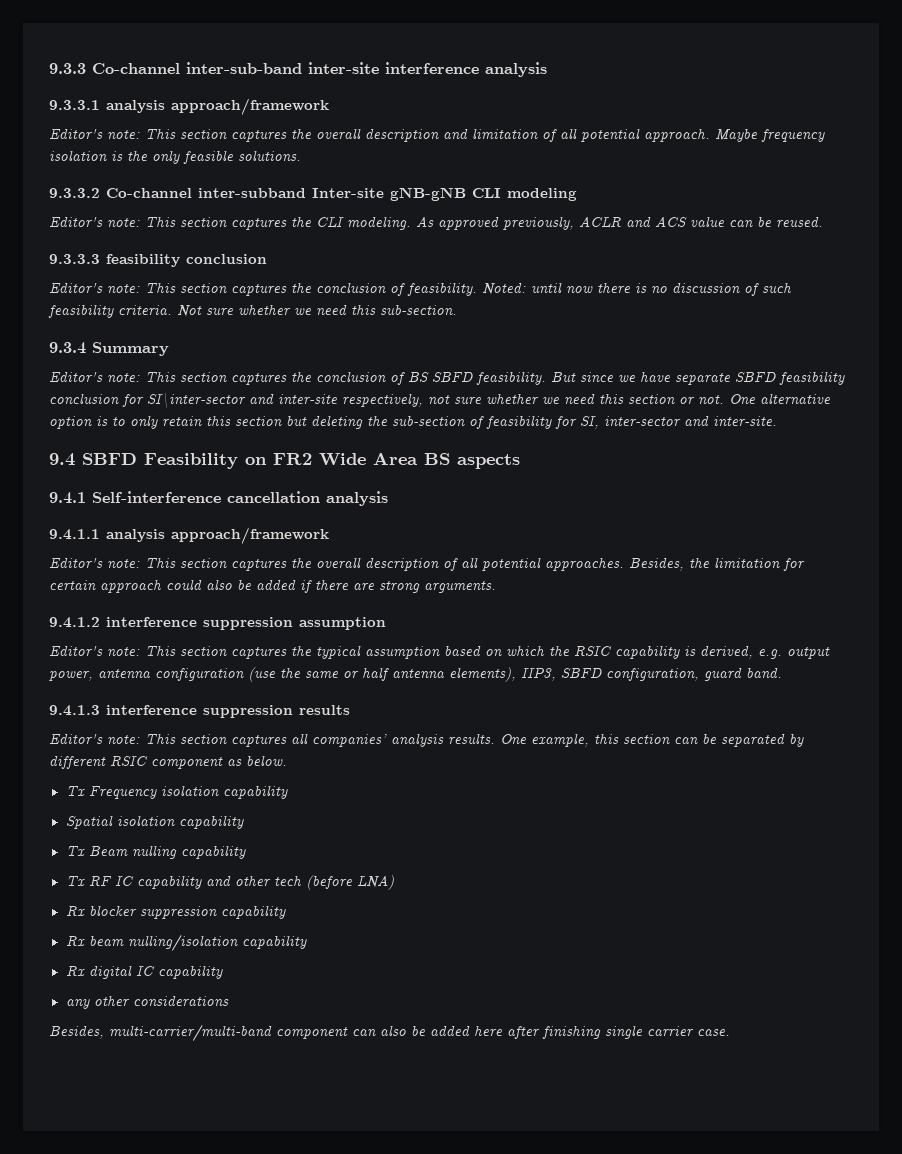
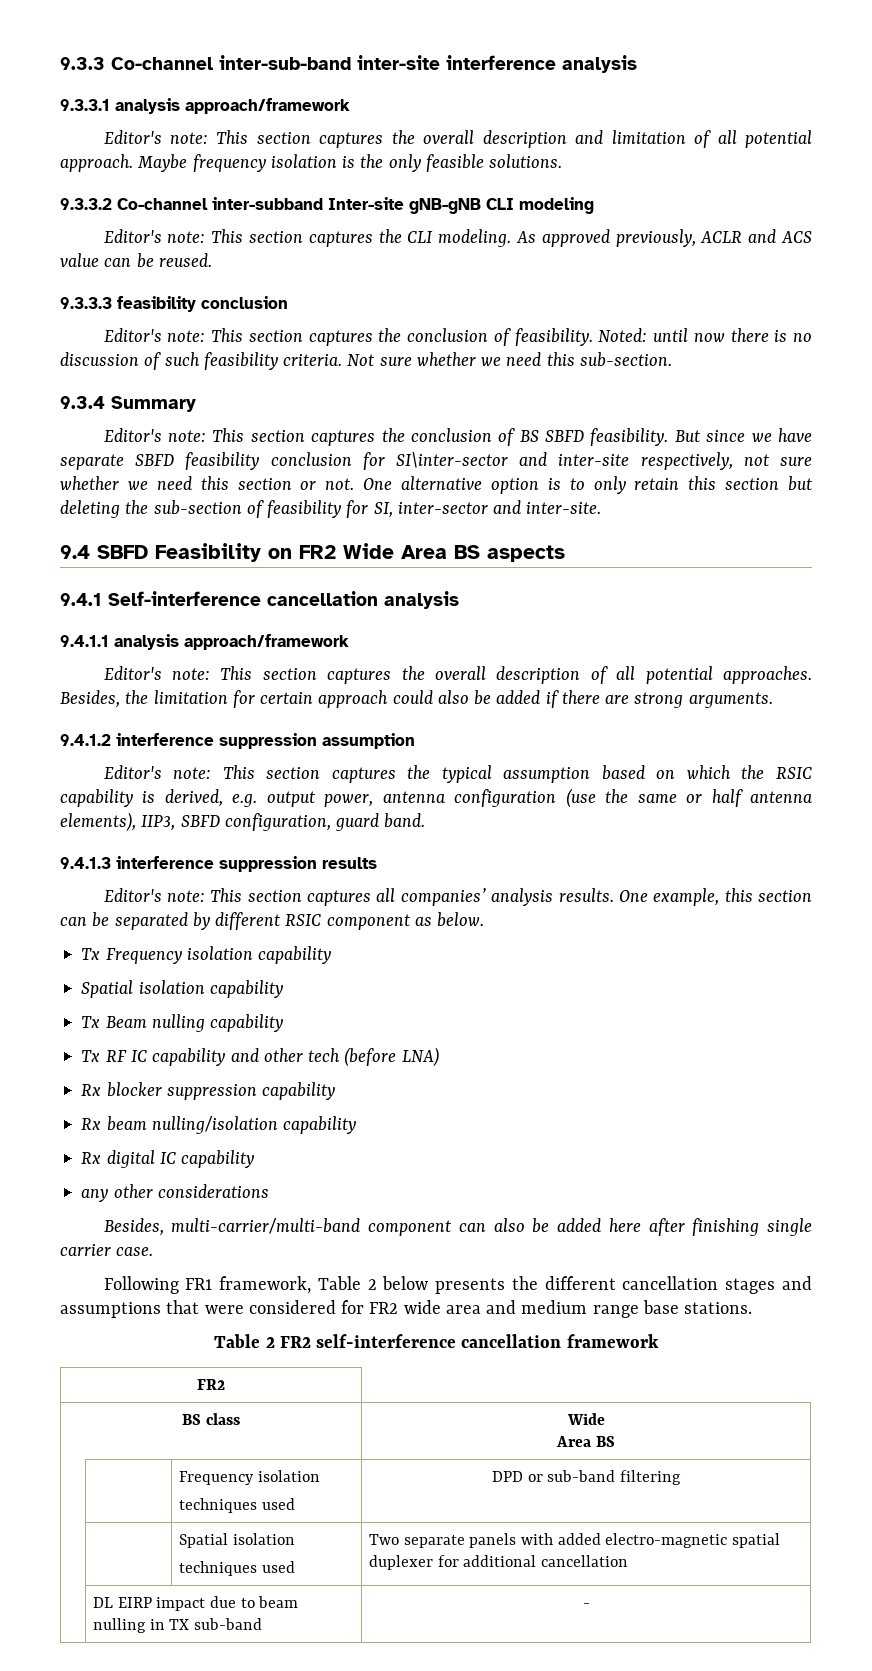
(730, 1032) none -> [103,1276,812,1294] [60,1300,753,1318] [214,1334,659,1348] [197,1379,225,1390] [182,1413,240,1425] [566,1413,605,1425] [556,1436,615,1447] [178,1470,320,1485] [178,1498,295,1513] [491,1470,682,1485] [178,1533,295,1548] [178,1561,295,1576] [368,1533,781,1548] [368,1555,629,1570] [92,1596,299,1611] [92,1618,263,1633] [582,1603,590,1608] // Following FR1 framework, Table 2 below presents the different cancellation stages and assumptions that were considered for FR2 wide area and medium range base stations. // Table 2 FR2 self-interference cancellation framework // FR2 // BS class | Wide // Area BS // | | Frequency isolation // techniques used | DPD or sub-band filtering // | | Spatial isolation // techniques used | Two separate panels with added electro-magnetic spatial duplexer for additional cancellation // | DL EIRP impact due to beam nulling in TX sub-band | -

